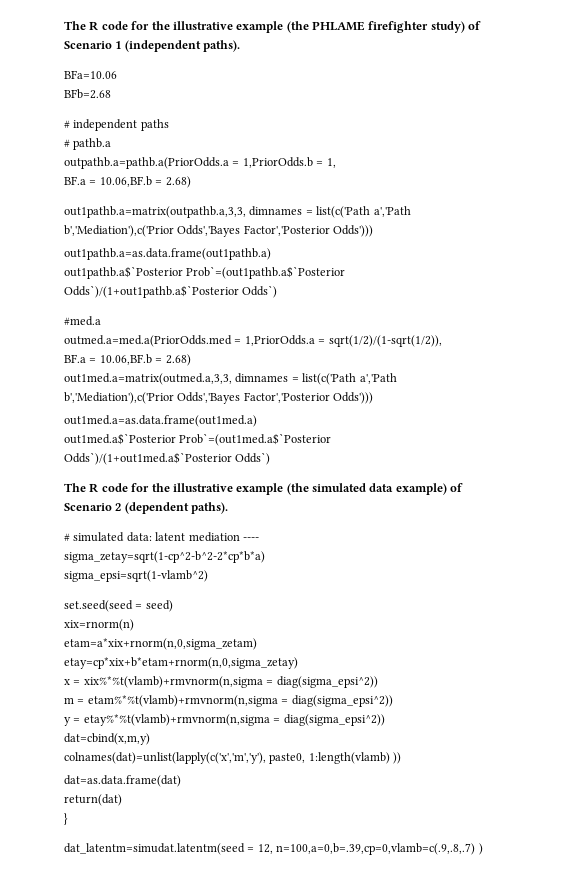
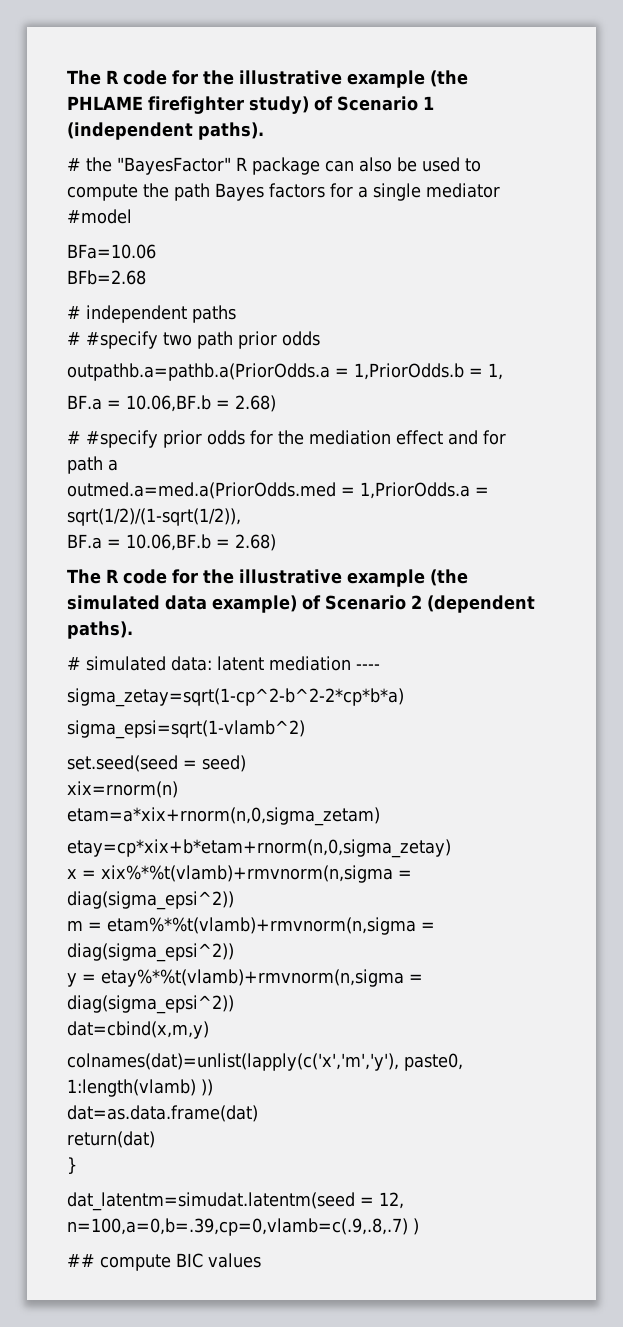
(241, 46) none -> [67,157,481,175] [67,183,500,201] [67,209,132,224] // # the "BayesFactor" R package can also be used to compute the path Bayes factors for a single mediator #model
[73,138,112,150] pathb.a -> [86,331,320,349] #specify two path prior odds
[64,206,411,218] [64,225,374,237] [64,248,271,260] [64,266,346,279] [64,285,278,298] [64,316,101,326] out1pathb.a=matrix(outpathb.a,3,3, dimnames = list(c('Path a','Path b','Mediation'),c('Prior Odds','Bayes Factor','Posterior Odds'))) // out1pathb.a=as.data.frame(out1pathb.a) // out1pathb.a$`Posterior Prob`=(out1pathb.a$`Posterior Odds`)/(1+out1pathb.a$`Posterior Odds`) // #med.a -> [67,430,506,448] [67,456,118,474] # #specify prior odds for the mediation effect and for path a
[64,373,397,385] [64,392,374,404] [64,415,257,427] [64,433,332,446] [64,452,271,465] // out1med.a=matrix(outmed.a,3,3, dimnames = list(c('Path a','Path b','Mediation'),c('Prior Odds','Bayes Factor','Posterior Odds'))) // out1med.a=as.data.frame(out1med.a) // out1med.a$`Posterior Prob`=(out1med.a$`Posterior Odds`)/(1+out1med.a$`Posterior Odds`) -> (276, 542) none
(483, 849) none -> [67,1253,261,1271] // ## compute BIC values

